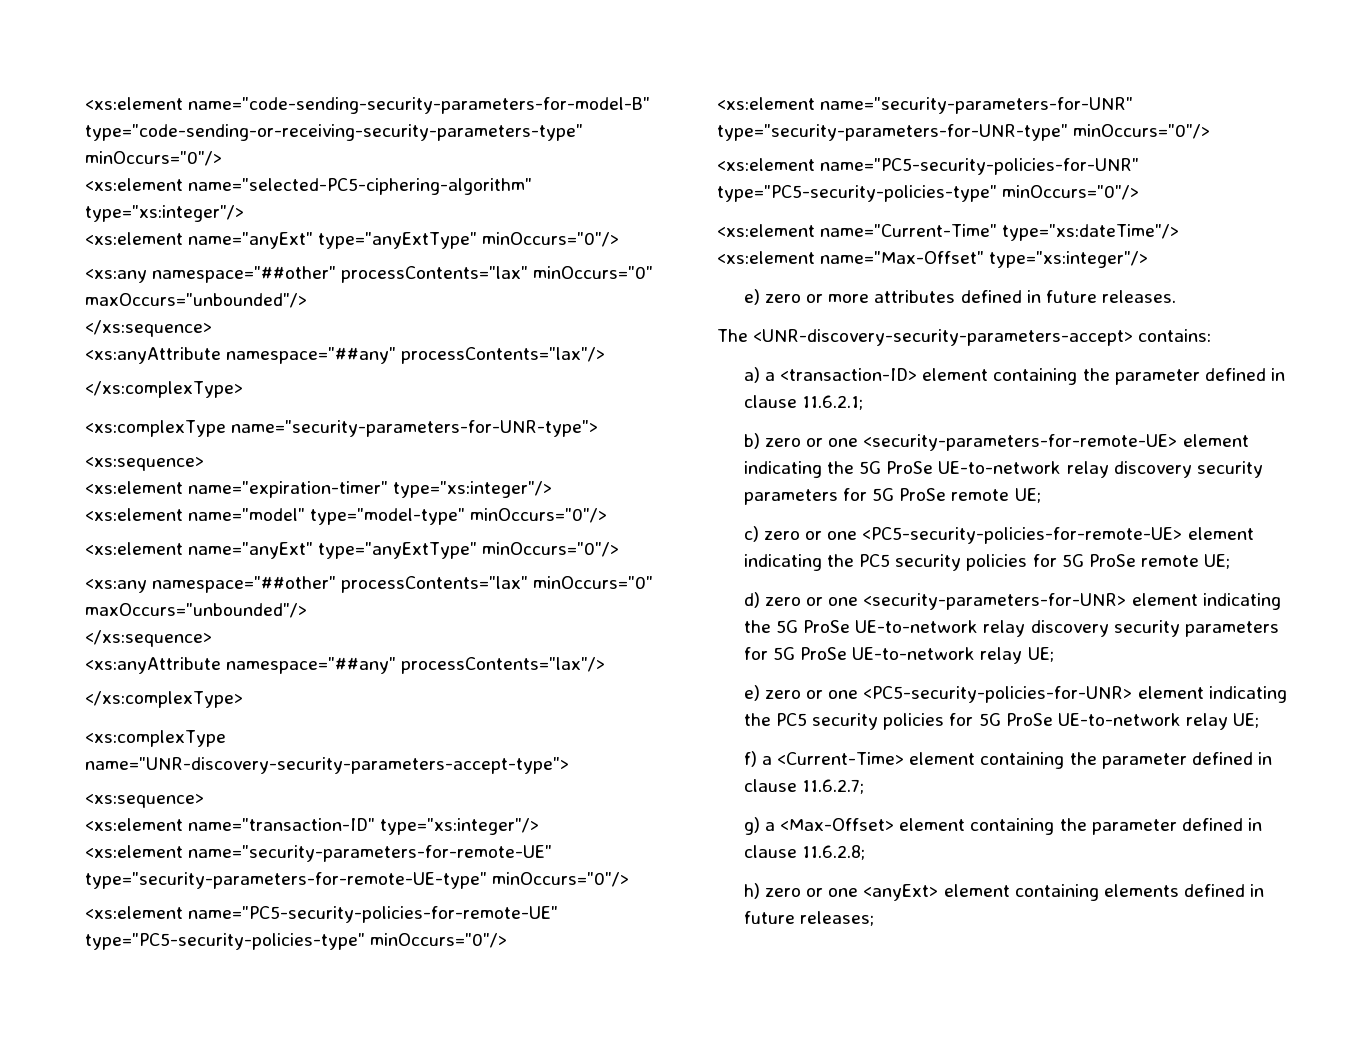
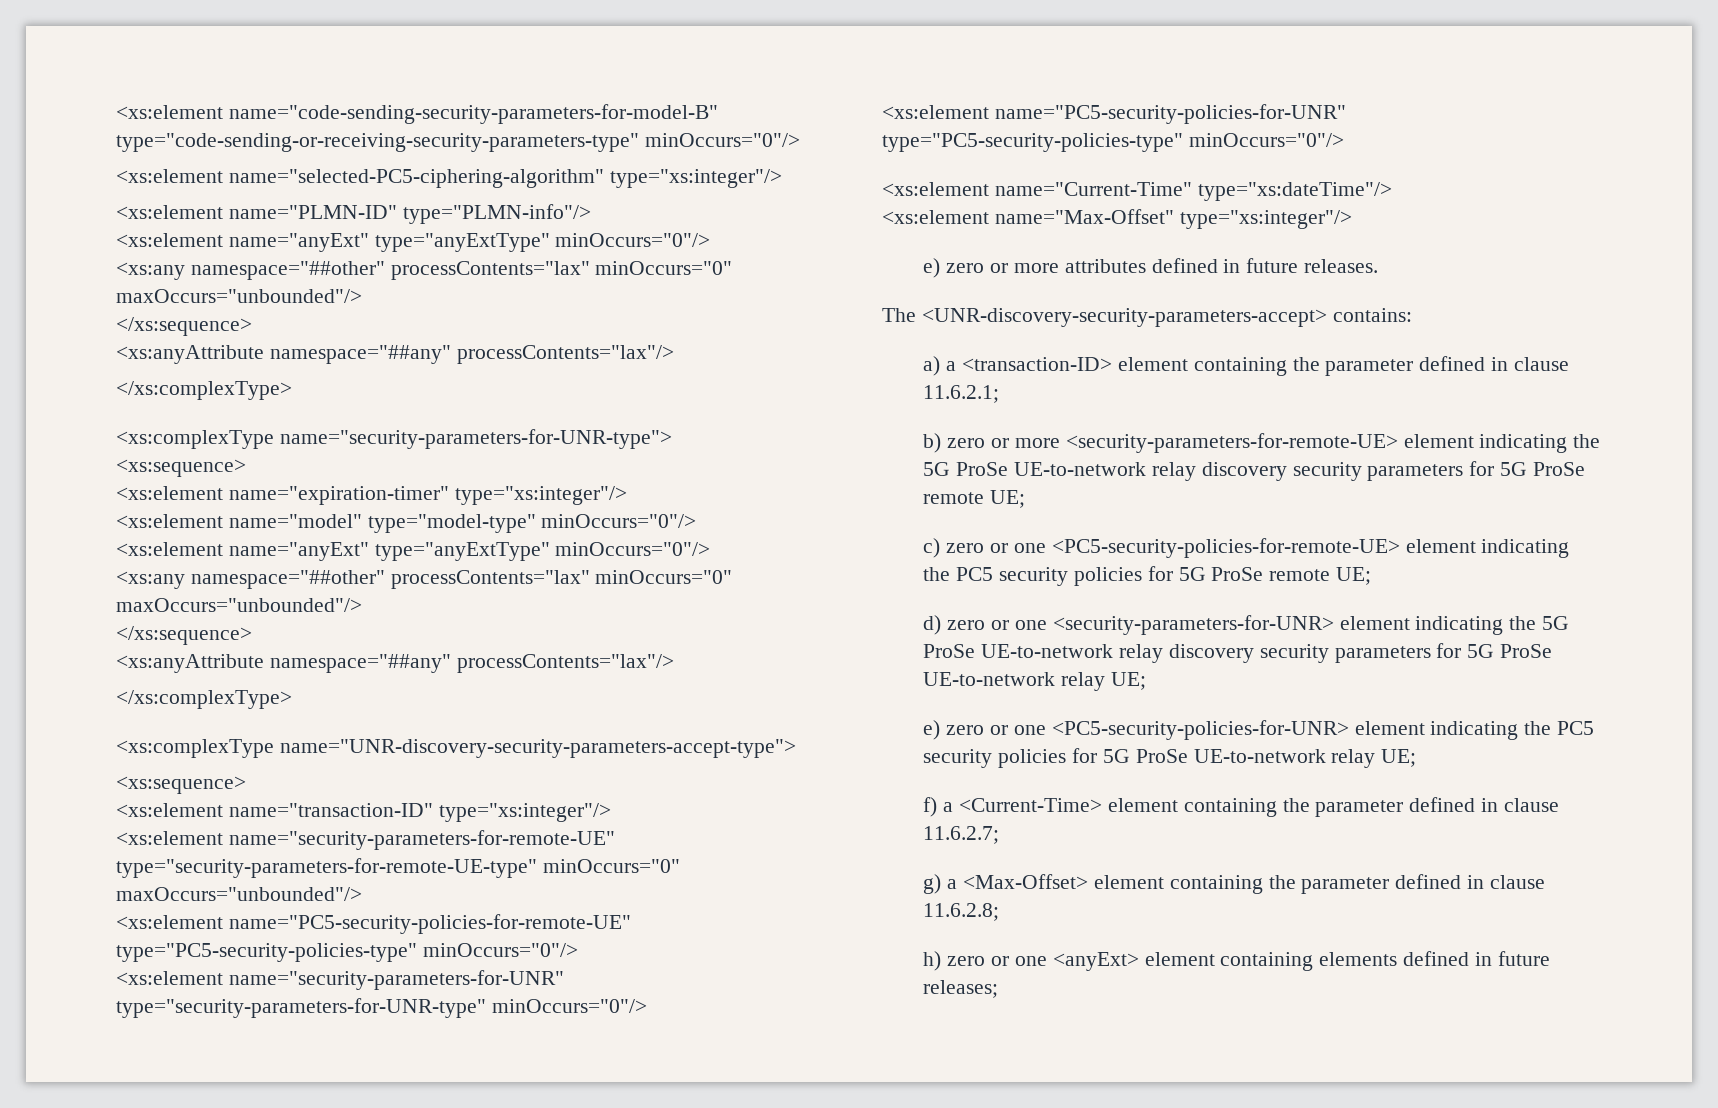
(244, 213) none -> [116,204,591,224] // <xs:element name="PLMN-ID" type="PLMN-info"/>
[492,872,630,887] minOccurs="0"/> -> [542,859,680,873] [116,887,362,901] minOccurs="0" maxOccurs="unbounded"/>
[828,438,859,447] one -> [1014,438,1060,448] more

